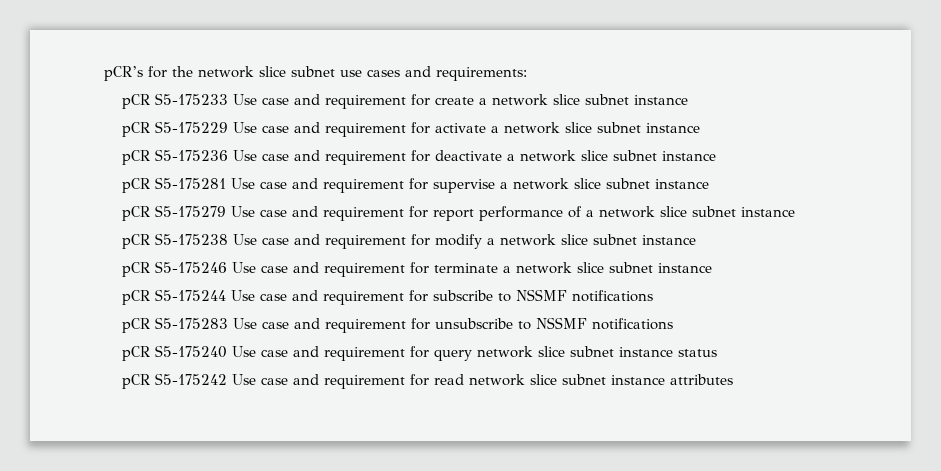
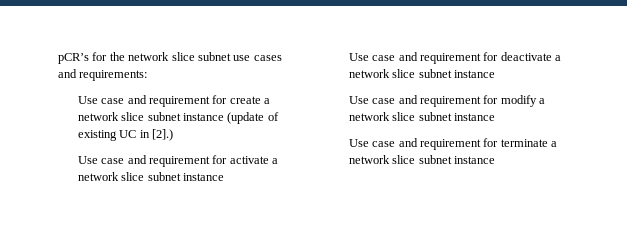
[122,93,229,109] pCR S5-175233 -> (148, 75) none
[122,121,229,137] // pCR S5-175229 -> [227,112,279,124] [77,129,173,141] (update of existing UC in [2].) //
[122,149,229,165] pCR S5-175236 -> (224, 177) none
[122,177,710,193] [122,205,796,221] [122,233,229,249] pCR S5-175281 Use case and requirement for supervise a network slice subnet instance // pCR S5-175279 Use case and requirement for report performance of a network slice subnet instance // pCR S5-175238 -> (495, 74) none
[122,261,228,277] pCR S5-175246 -> (495, 117) none
[122,289,654,305] [122,317,674,333] [122,345,718,361] [122,373,734,389] // pCR S5-175244 Use case and requirement for subscribe to NSSMF notifications // pCR S5-175283 Use case and requirement for unsubscribe to NSSMF notifications // pCR S5-175240 Use case and requirement for query network slice subnet instance status // pCR S5-175242 Use case and requirement for read network slice subnet instance attributes -> (495, 160) none

